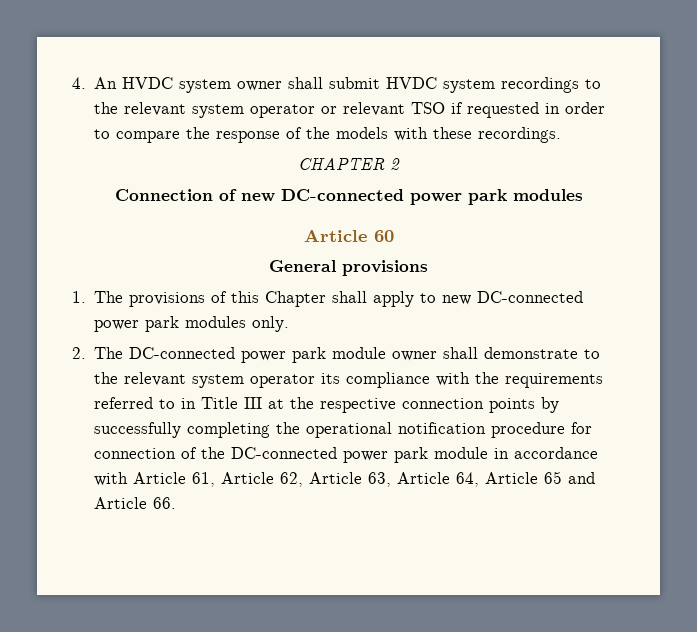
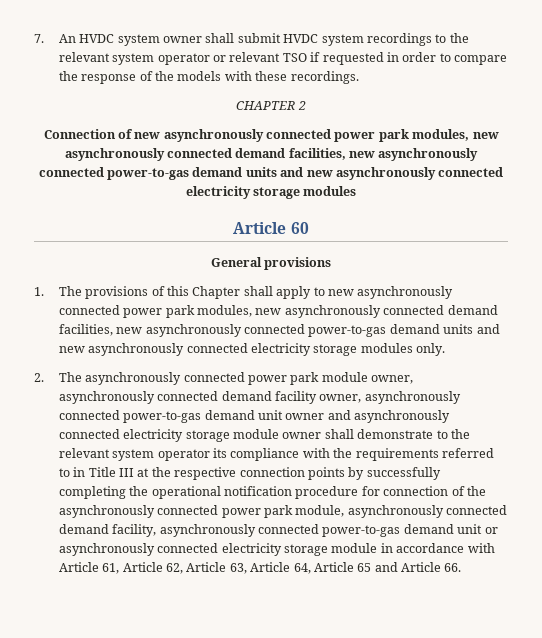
[72,77,86,89] 4. -> [34,34,44,43] 7.
[280,189,507,205] DC-connected power park -> [163,129,499,142] [64,148,479,161] [38,167,504,180] [185,186,300,199] asynchronously connected power park modules, new asynchronously connected demand facilities, new asynchronously connected power-to-gas demand units and new asynchronously connected electricity storage
[477,291,584,303] [94,316,180,332] DC-connected power park -> [357,286,454,299] [58,305,498,318] [58,324,500,337] [58,343,358,356] asynchronously connected power park modules, new asynchronously connected demand facilities, new asynchronously connected power-to-gas demand units and new asynchronously connected electricity storage
[129,347,387,363] DC-connected power park module -> [85,372,414,385] [58,391,461,404] [58,410,451,423] [58,429,280,442] asynchronously connected power park module owner, asynchronously connected demand facility owner, asynchronously connected power-to-gas demand unit owner and asynchronously connected electricity storage module
[231,447,429,463] DC-connected power park -> [58,505,508,518] [58,524,498,537] [58,543,329,556] asynchronously connected power park module, asynchronously connected demand facility, asynchronously connected power-to-gas demand unit or asynchronously connected electricity storage

